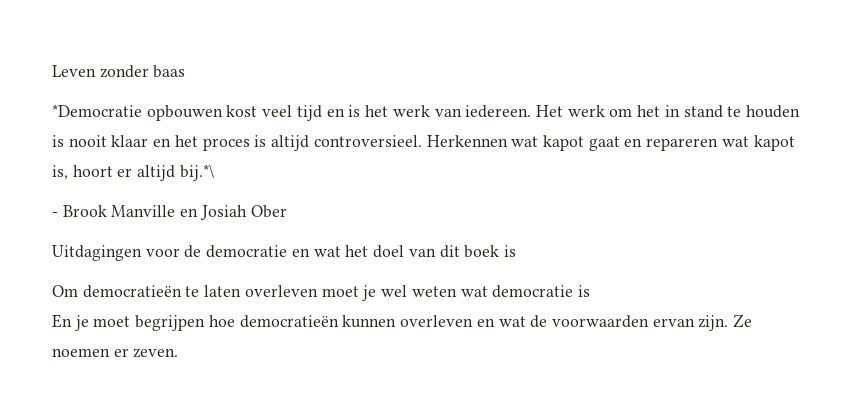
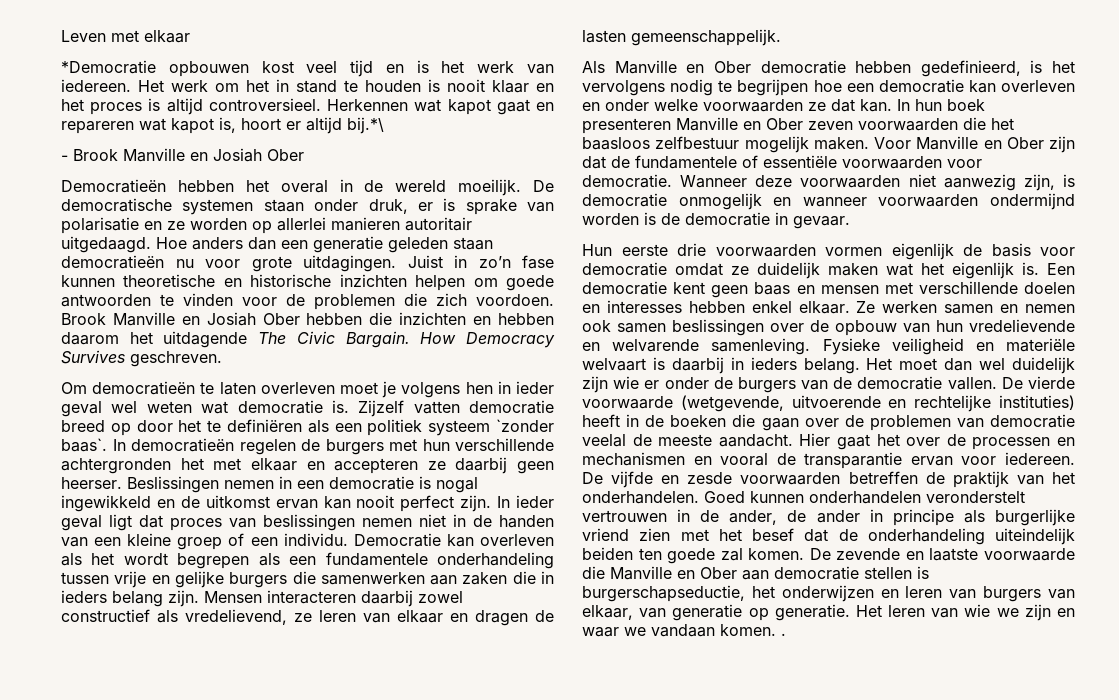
[99,65,186,78] zonder baas -> [111,30,190,43] met elkaar
[52,245,516,261] Uitdagingen voor de democratie en wat het doel van dit boek is -> [61,179,554,196] [61,198,554,215] [61,217,472,234] [61,236,493,253] [61,255,554,272] [61,274,554,291] [61,293,554,310] [61,312,555,326] [61,331,555,348] [61,350,222,367] Democratieën hebben het overal in de wereld moeilijk. De democratische systemen staan onder druk, er is sprake van polarisatie en ze worden op allerlei manieren autoritair uitgedaagd. Hoe anders dan een generatie geleden staan democratieën nu voor grote uitdagingen. Juist in zo’n fase kunnen theoretische en historische inzichten helpen om goede antwoorden te vinden voor de problemen die zich voordoen. Brook Manville en Josiah Ober hebben die inzichten en hebben daarom het uitdagende The Civic Bargain. How Democracy Survives geschreven.
[381,285,590,298] [52,314,753,331] [52,348,179,358] wel weten wat democratie is // En je moet begrijpen hoe democratieën kunnen overleven en wat de voorwaarden ervan zijn. Ze noemen er zeven. -> [401,381,554,398] [61,400,554,417] [61,419,554,436] [61,438,554,455] [61,457,554,474] [61,476,478,493] [61,495,554,512] [61,514,554,531] [61,533,554,550] [61,552,554,569] [61,571,554,588] [61,590,463,607] [61,609,554,626] [582,29,781,46] [582,60,1075,77] [582,79,1075,96] [582,99,985,112] [582,117,1014,134] [582,136,1075,153] [582,155,982,169] [582,174,1075,191] [582,193,1075,210] [582,212,850,229] [582,243,1075,260] [582,262,1075,279] [582,281,1075,298] [582,300,1075,314] [582,319,1075,336] [582,338,1075,355] [582,357,1075,374] [582,376,1075,393] [582,395,1075,412] [582,414,1075,431] [582,433,1075,450] [582,452,1075,469] [582,471,1075,488] [582,491,1025,504] [582,509,1075,526] [582,528,1075,545] [582,547,1075,564] [582,566,929,580] [582,585,1075,602] [582,604,1075,621] [582,624,786,637] volgens hen in ieder geval wel weten wat democratie is. Zijzelf vatten democratie breed op door het te definiëren als een politiek systeem `zonder baas`. In democratieën regelen de burgers met hun verschillende achtergronden het met elkaar en accepteren ze daarbij geen heerser. Beslissingen nemen in een democratie is nogal ingewikkeld en de uitkomst ervan kan nooit perfect zijn. In ieder geval ligt dat proces van beslissingen nemen niet in de handen van een kleine groep of een individu. Democratie kan overleven als het wordt begrepen als een fundamentele onderhandeling tussen vrije en gelijke burgers die samenwerken aan zaken die in ieders belang zijn. Mensen interacteren daarbij zowel constructief als vredelievend, ze leren van elkaar en dragen de lasten gemeenschappelijk. // Als Manville en Ober democratie hebben gedefinieerd, is het vervolgens nodig te begrijpen hoe een democratie kan overleven en onder welke voorwaarden ze dat kan. In hun boek presenteren Manville en Ober zeven voorwaarden die het baasloos zelfbestuur mogelijk maken. Voor Manville en Ober zijn dat de fundamentele of essentiële voorwaarden voor democratie. Wanneer deze voorwaarden niet aanwezig zijn, is democratie onmogelijk en wanneer voorwaarden ondermijnd worden is de democratie in gevaar. // Hun eerste drie voorwaarden vormen eigenlijk de basis voor democratie omdat ze duidelijk maken wat het eigenlijk is. Een democratie kent geen baas en mensen met verschillende doelen en interesses hebben enkel elkaar. Ze werken samen en nemen ook samen beslissingen over de opbouw van hun vredelievende en welvarende samenleving. Fysieke veiligheid en materiële welvaart is daarbij in ieders belang. Het moet dan wel duidelijk zijn wie er onder de burgers van de democratie vallen. De vierde voorwaarde (wetgevende, uitvoerende en rechtelijke instituties) heeft in de boeken die gaan over de problemen van democratie veelal de meeste aandacht. Hier gaat het over de processen en mechanismen en vooral de transparantie ervan voor iedereen. De vijfde en zesde voorwaarden betreffen de praktijk van het onderhandelen. Goed kunnen onderhandelen veronderstelt vertrouwen in de ander, de ander in principe als burgerlijke vriend zien met het besef dat de onderhandeling uiteindelijk beiden ten goede zal komen. De zevende en laatste voorwaarde die Manville en Ober aan democratie stellen is burgerschapseductie, het onderwijzen en leren van burgers van elkaar, van generatie op generatie. Het leren van wie we zijn en waar we vandaan komen. .

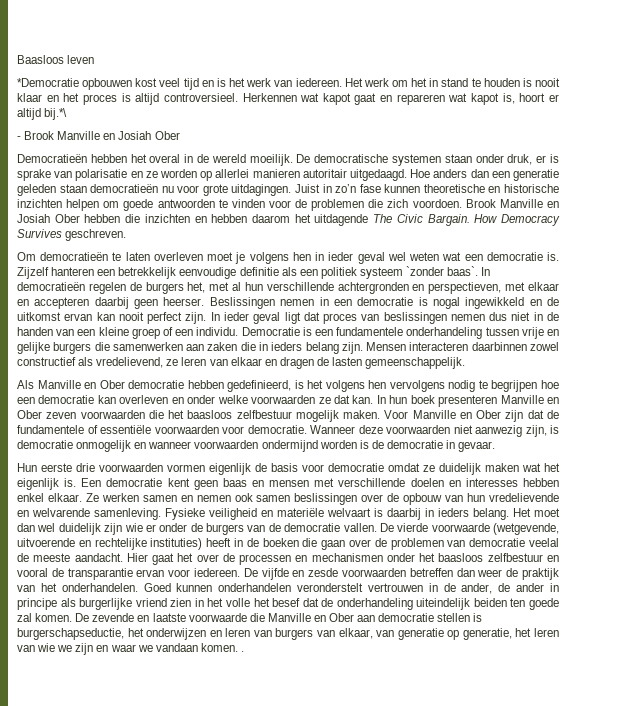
[61,30,190,43] Leven met elkaar -> [17,55,95,64] Baasloos leven
(229, 407) none -> [464,254,483,261] een
[413,400,554,414] [61,419,302,436] vatten democratie breed op door het te definiëren -> [51,267,279,279] hanteren een betrekkelijk eenvoudige definitie
[389,439,417,451] met -> [187,282,242,293] het, met al
[180,458,204,470] het -> [412,282,502,294] en perspectieven,
[427,461,446,470] ze -> (90, 303) none
(412, 522) none -> [489,312,508,321] dus
[446,534,554,547] [61,553,280,569] kan overleven als het wordt begrepen als -> [302,327,312,336] is
[361,590,413,607] daarbij -> [471,342,527,351] daarbinnen
(1075, 67) none -> [325,380,387,392] volgens hen
(685, 459) none -> [386,553,543,562] onder het baasloos zelfbestuur
(918, 477) none -> [456,568,503,577] dan weer
[680,529,709,541] met -> [194,598,250,607] in het volle
[774,604,882,621] generatie. Het -> [462,628,532,640] generatie, het

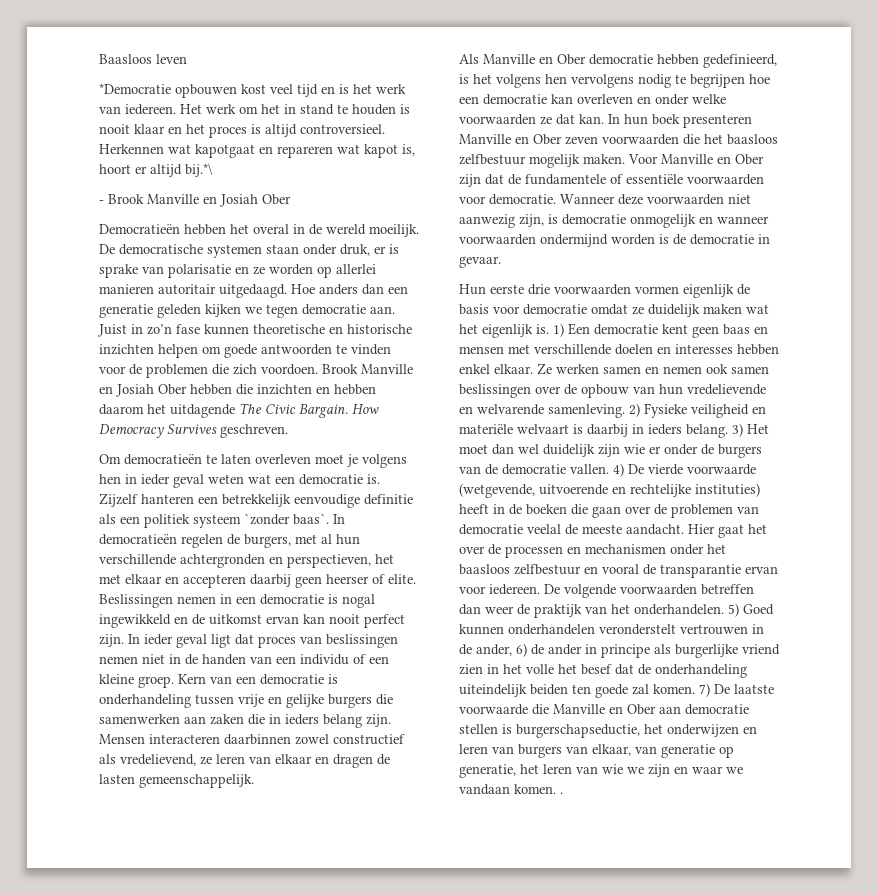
[322,93,377,105] kapot gaat -> [195,144,255,158] kapotgaat
[59,184,292,196] staan democratieën nu voor grote uitdagingen. -> [205,304,395,318] kijken we tegen democratie aan.
[387,252,406,261] wel -> (204, 481) none
[145,282,206,294] burgers het, -> [244,534,291,548] burgers,
(502, 288) none -> [375,554,394,564] het
[163,297,205,306] heerser. -> [326,574,416,584] heerser of elite.
[489,312,508,321] dus -> (138, 660) none
[98,327,404,339] kleine groep of een individu. Democratie is een fundamentele -> [300,654,389,665] [99,674,338,688] individu of een kleine groep. Kern van een democratie is
(77, 482) none -> [553,323,564,337] 1)
(161, 514) none -> [629,403,640,417] 2)
(509, 514) none -> [732,423,743,437] 3)
(377, 527) none -> [613,463,624,477] 4)
[261,568,339,580] vijfde en zesde -> [564,584,616,598] volgende
(138, 587) none -> [728,603,739,617] 5)
(493, 588) none -> [516,643,527,657] 6)
[75,613,150,622] De zevende en -> [699,683,730,697] 7) De

